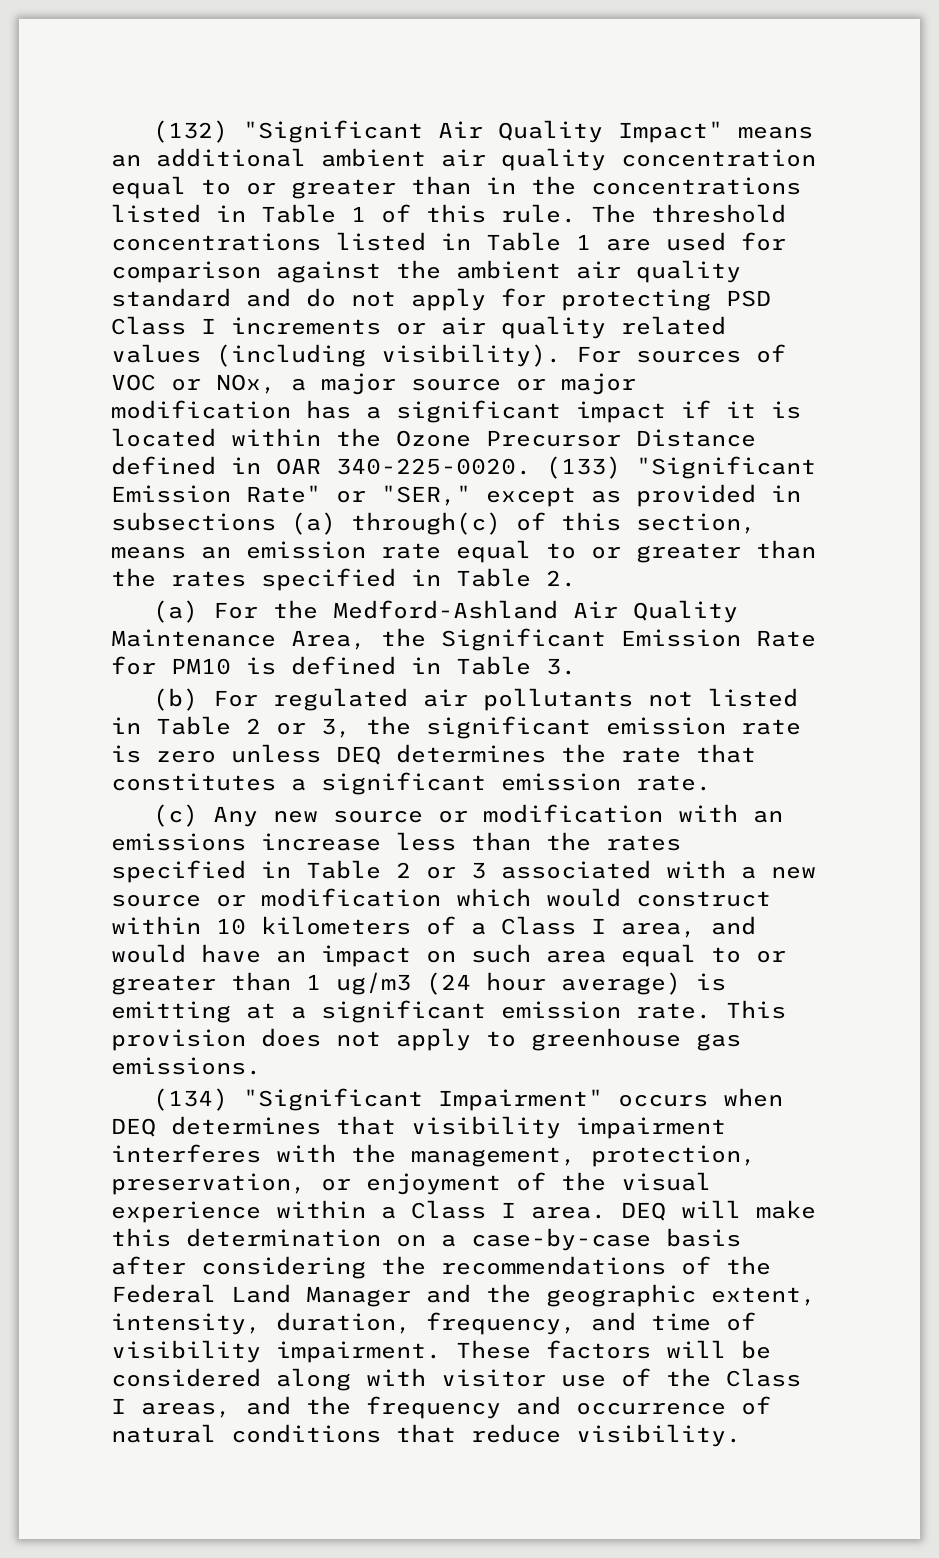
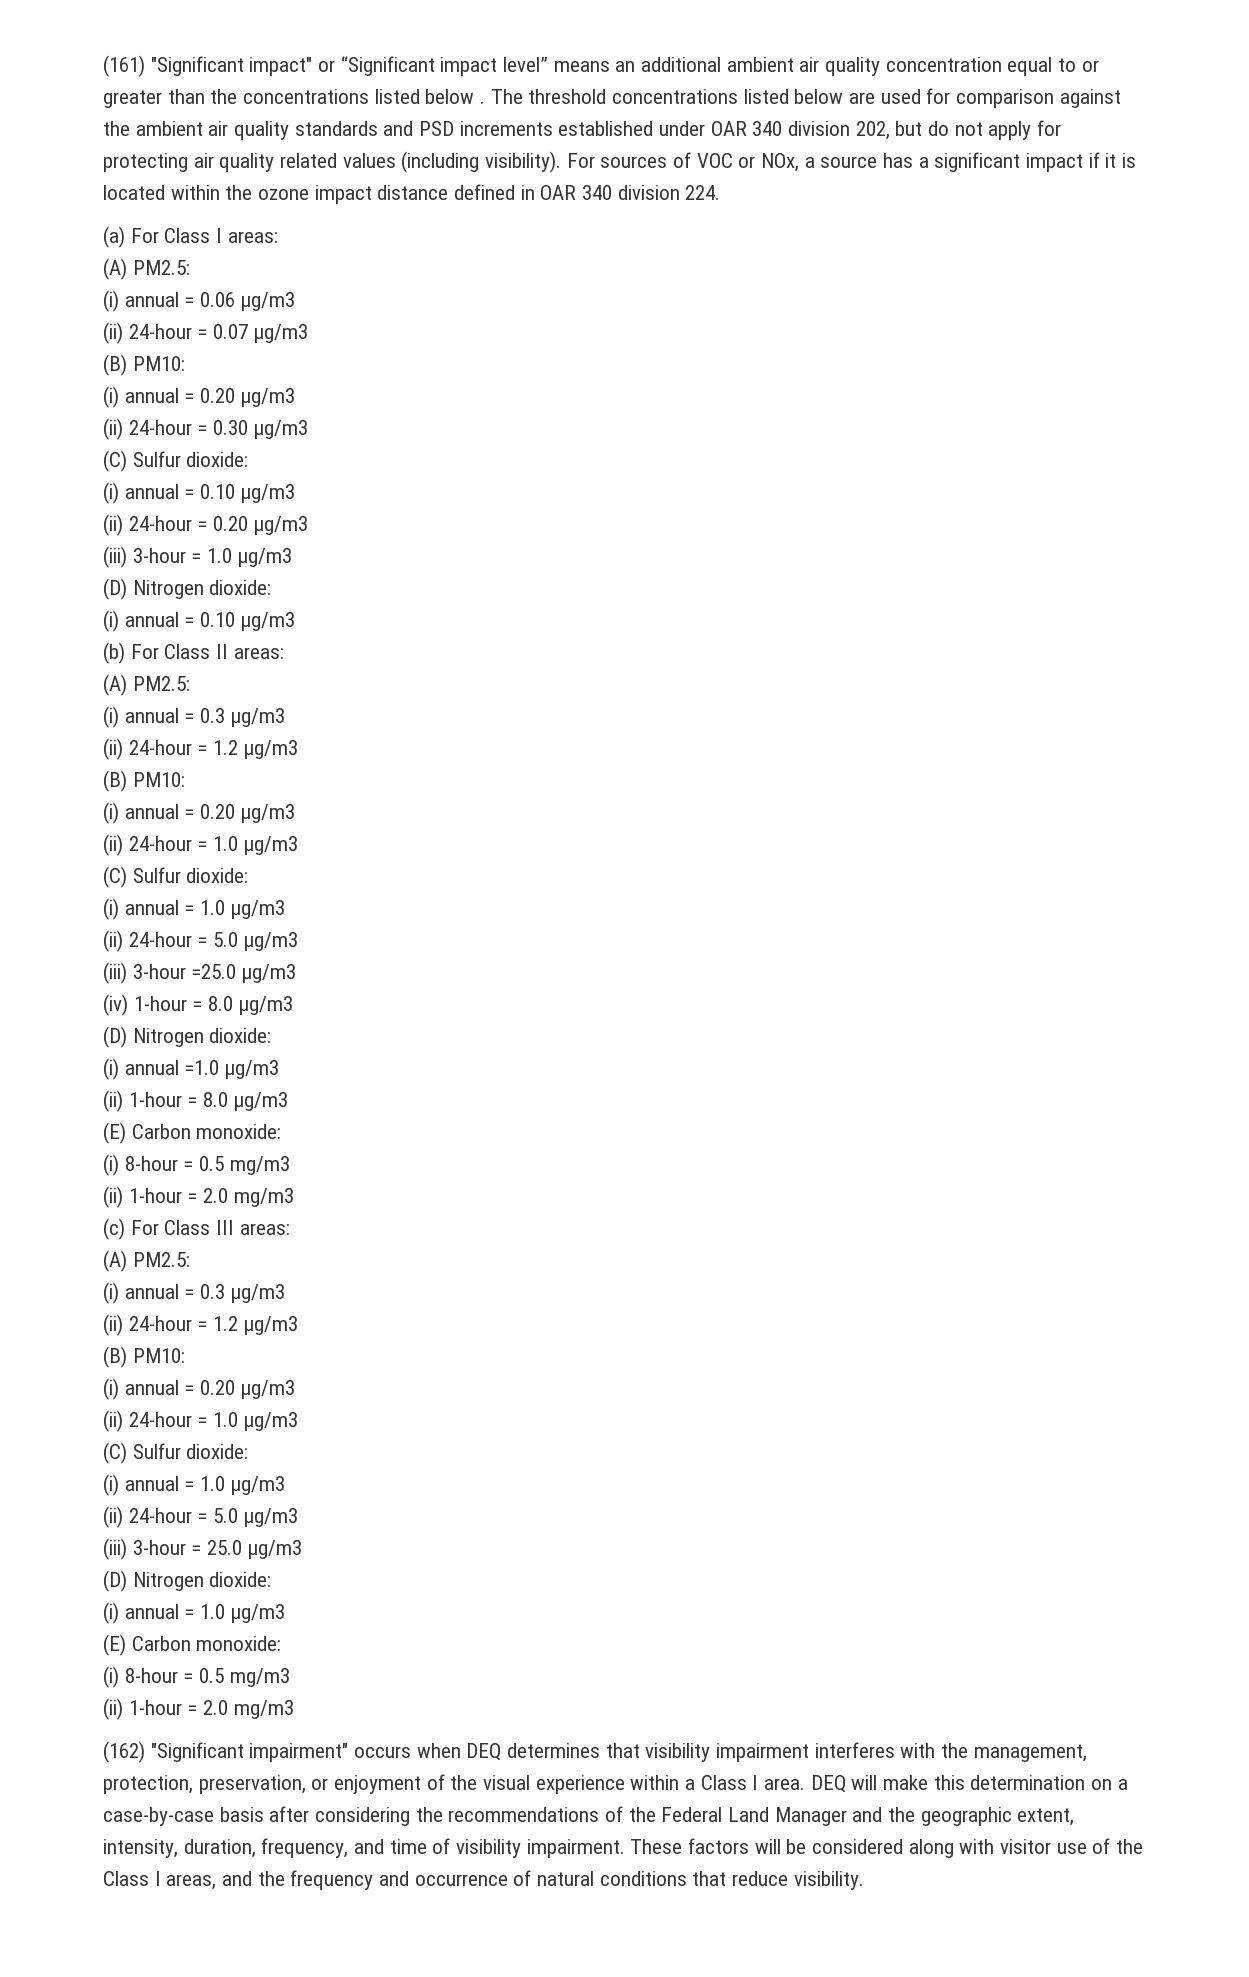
[153,120,724,143] (132) "Significant Air Quality Impact" -> [103,55,549,77] (161) "Significant impact" or “Significant impact level”
[486,177,516,194] in -> (205, 96) none
[216,204,576,223] in Table 1 of this rule. -> [425,89,486,104] below .
[441,232,591,251] in Table 1 -> [794,89,844,104] below
[111,288,291,307] standard and -> [294,121,923,140] standards and PSD increments established under OAR 340 division 202, but
[726,290,771,307] [111,316,426,335] PSD Class I increments or -> (188, 162) none
[321,373,636,395] [111,400,291,419] major source or major modification -> [820,156,878,168] source
[396,429,756,447] [111,456,816,479] [111,484,801,507] [111,512,756,535] [111,540,816,563] [111,568,576,591] [153,600,739,623] [111,628,816,651] [111,656,576,675] [153,688,799,711] [111,716,801,739] [111,744,756,765] [111,772,711,795] [153,804,784,827] [111,832,681,851] [111,860,816,883] [111,888,771,907] [111,916,756,938] [111,944,786,967] [111,972,726,995] [111,1000,786,1023] [111,1028,741,1051] [111,1057,261,1075] [153,1088,604,1111] Ozone Precursor Distance defined in OAR 340-225-0020. (133) "Significant Emission Rate" or "SER," except as provided in subsections (a) through(c) of this section, means an emission rate equal to or greater than the rates specified in Table 2. // (a) For the Medford-Ashland Air Quality Maintenance Area, the Significant Emission Rate for PM10 is defined in Table 3. // (b) For regulated air pollutants not listed in Table 2 or 3, the significant emission rate is zero unless DEQ determines the rate that constitutes a significant emission rate. // (c) Any new source or modification with an emissions increase less than the rates specified in Table 2 or 3 associated with a new source or modification which would construct within 10 kilometers of a Class I area, and would have an impact on such area equal to or greater than 1 ug/m3 (24 hour average) is emitting at a significant emission rate. This provision does not apply to greenhouse gas emissions. // (134) "Significant Impairment" -> [258,184,721,204] [103,226,278,248] [103,258,190,280] [103,290,295,312] [103,322,308,344] [103,354,185,376] [103,386,295,408] [103,418,308,440] [103,450,249,472] [103,482,295,504] [103,514,308,536] [103,546,292,568] [103,578,272,600] [103,610,295,632] [103,642,284,664] [103,674,190,696] [103,706,285,728] [103,738,298,760] [103,770,185,792] [103,802,295,824] [103,834,298,856] [103,866,249,888] [103,898,285,920] [103,930,298,952] [103,962,297,984] [103,994,293,1016] [103,1026,272,1048] [103,1058,280,1080] [103,1090,288,1112] [103,1122,282,1144] [103,1154,290,1176] [103,1186,294,1208] [103,1218,290,1240] [103,1250,190,1272] [103,1282,285,1304] [103,1314,298,1336] [103,1346,185,1368] [103,1378,295,1400] [103,1410,298,1432] [103,1442,249,1464] [103,1474,285,1496] [103,1506,298,1528] [103,1538,302,1560] [103,1570,272,1592] [103,1602,285,1624] [103,1634,282,1656] [103,1666,290,1688] [103,1698,294,1720] [103,1741,349,1763] ozone impact distance defined in OAR 340 division 224. // (a) For Class I areas: // (A) PM2.5: // (i) annual = 0.06 µg/m3 // (ii) 24-hour = 0.07 µg/m3 // (B) PM10: // (i) annual = 0.20 µg/m3 // (ii) 24-hour = 0.30 µg/m3 // (C) Sulfur dioxide: // (i) annual = 0.10 µg/m3 // (ii) 24-hour = 0.20 µg/m3 // (iii) 3-hour = 1.0 µg/m3 // (D) Nitrogen dioxide: // (i) annual = 0.10 µg/m3 // (b) For Class II areas: // (A) PM2.5: // (i) annual = 0.3 µg/m3 // (ii) 24-hour = 1.2 µg/m3 // (B) PM10: // (i) annual = 0.20 µg/m3 // (ii) 24-hour = 1.0 µg/m3 // (C) Sulfur dioxide: // (i) annual = 1.0 µg/m3 // (ii) 24-hour = 5.0 µg/m3 // (iii) 3-hour =25.0 µg/m3 // (iv) 1-hour = 8.0 µg/m3 // (D) Nitrogen dioxide: // (i) annual =1.0 µg/m3 // (ii) 1-hour = 8.0 µg/m3 // (E) Carbon monoxide: // (i) 8-hour = 0.5 mg/m3 // (ii) 1-hour = 2.0 mg/m3 // (c) For Class III areas: // (A) PM2.5: // (i) annual = 0.3 µg/m3 // (ii) 24-hour = 1.2 µg/m3 // (B) PM10: // (i) annual = 0.20 µg/m3 // (ii) 24-hour = 1.0 µg/m3 // (C) Sulfur dioxide: // (i) annual = 1.0 µg/m3 // (ii) 24-hour = 5.0 µg/m3 // (iii) 3-hour = 25.0 µg/m3 // (D) Nitrogen dioxide: // (i) annual = 1.0 µg/m3 // (E) Carbon monoxide: // (i) 8-hour = 0.5 mg/m3 // (ii) 1-hour = 2.0 mg/m3 // (162) "Significant impairment"

